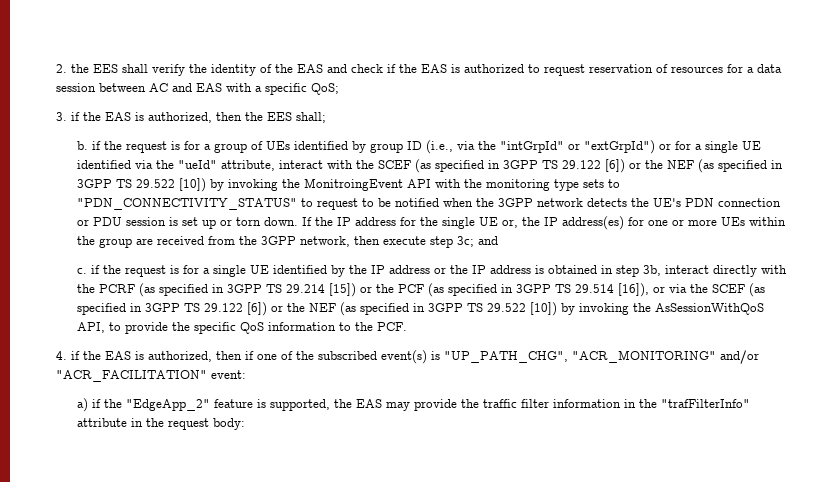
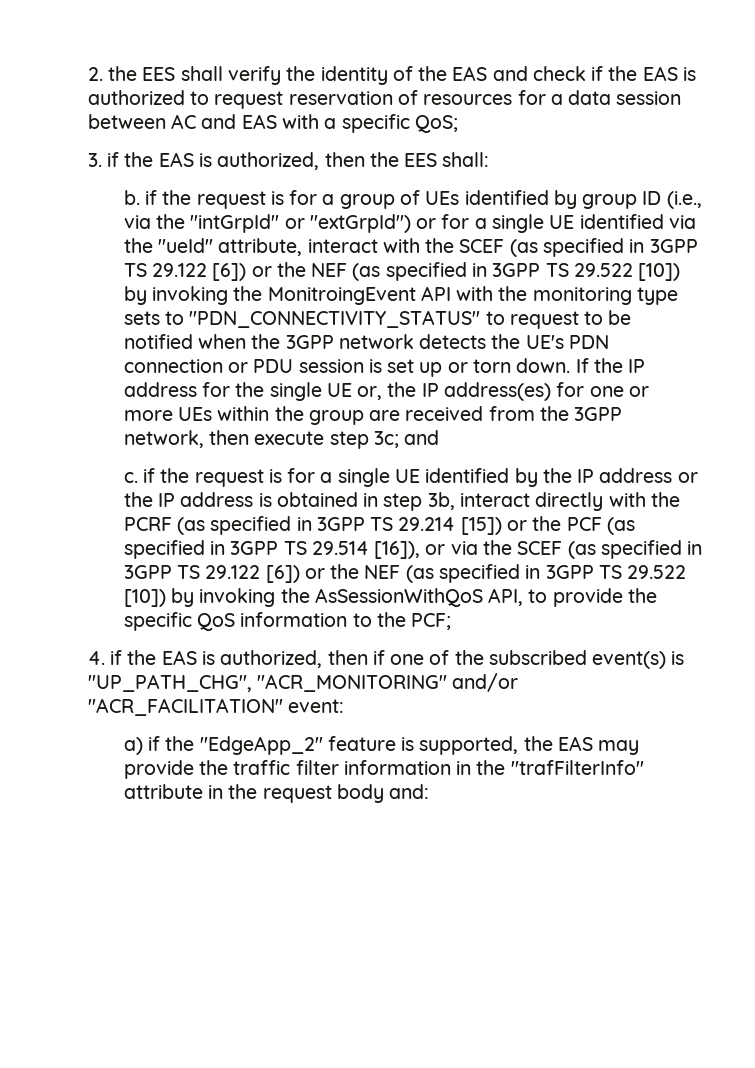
[295,112,326,123] shall; -> [442,152,490,167] shall:
[377,322,408,331] PCF. -> [411,613,452,630] PCF;
[213,418,246,430] body: -> [336,784,430,803] body and:

